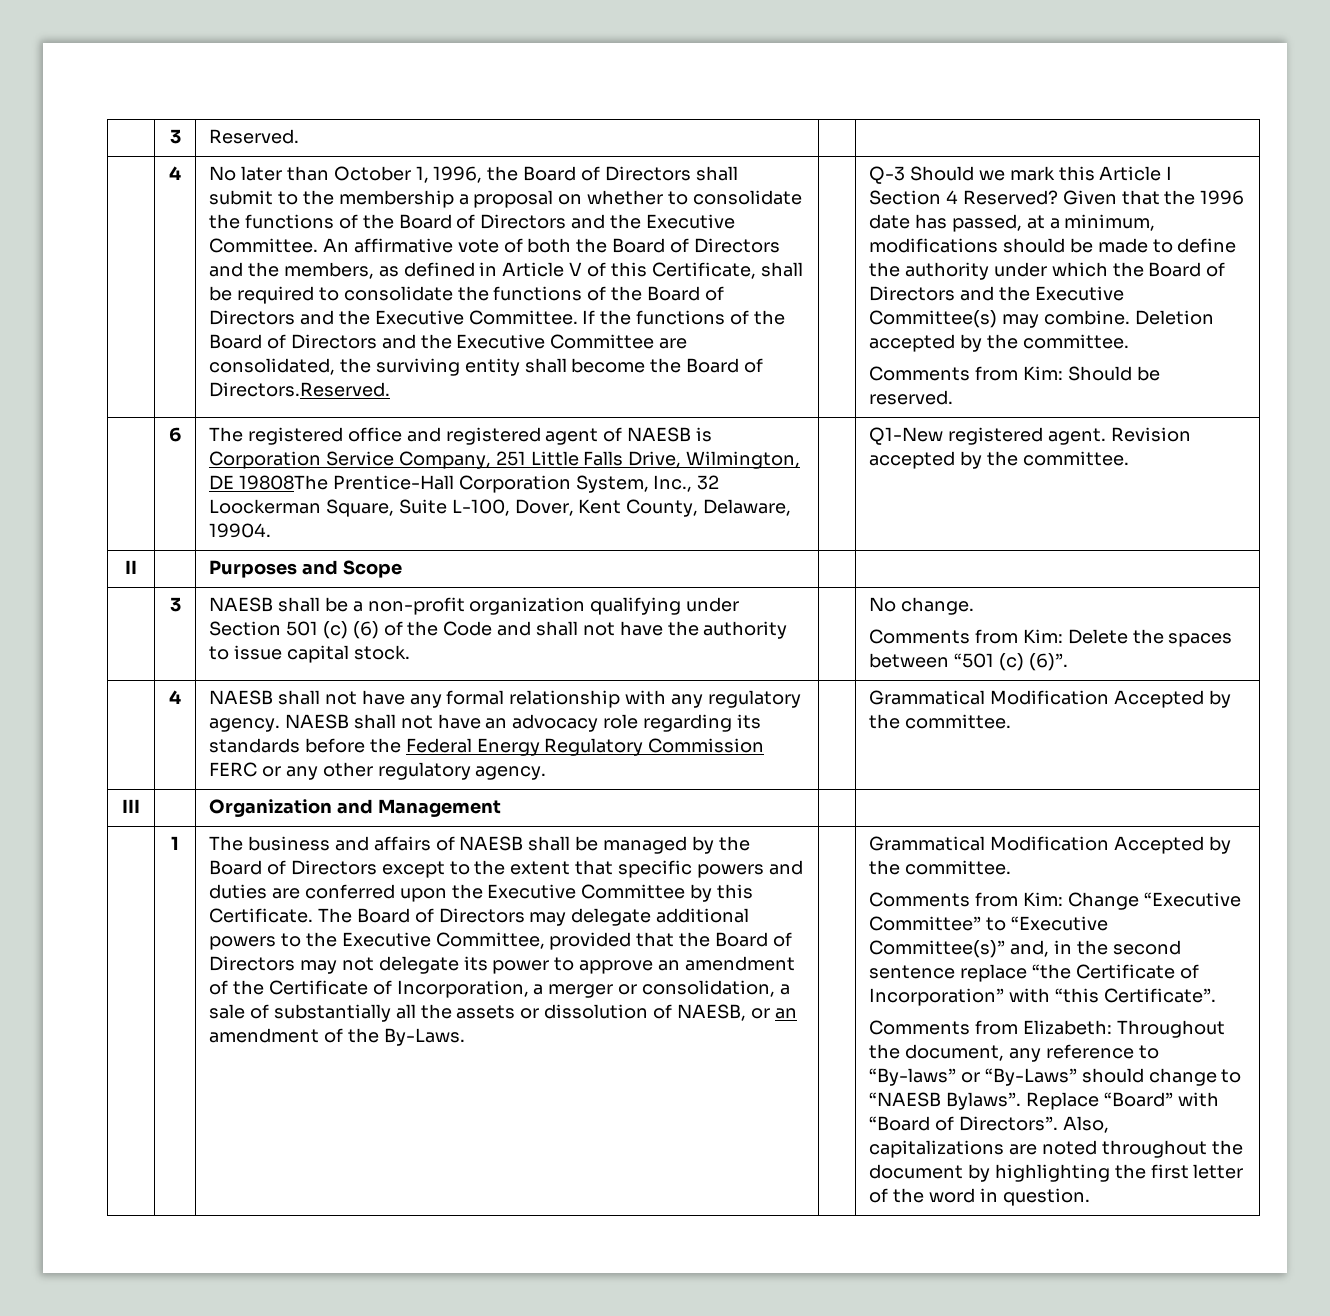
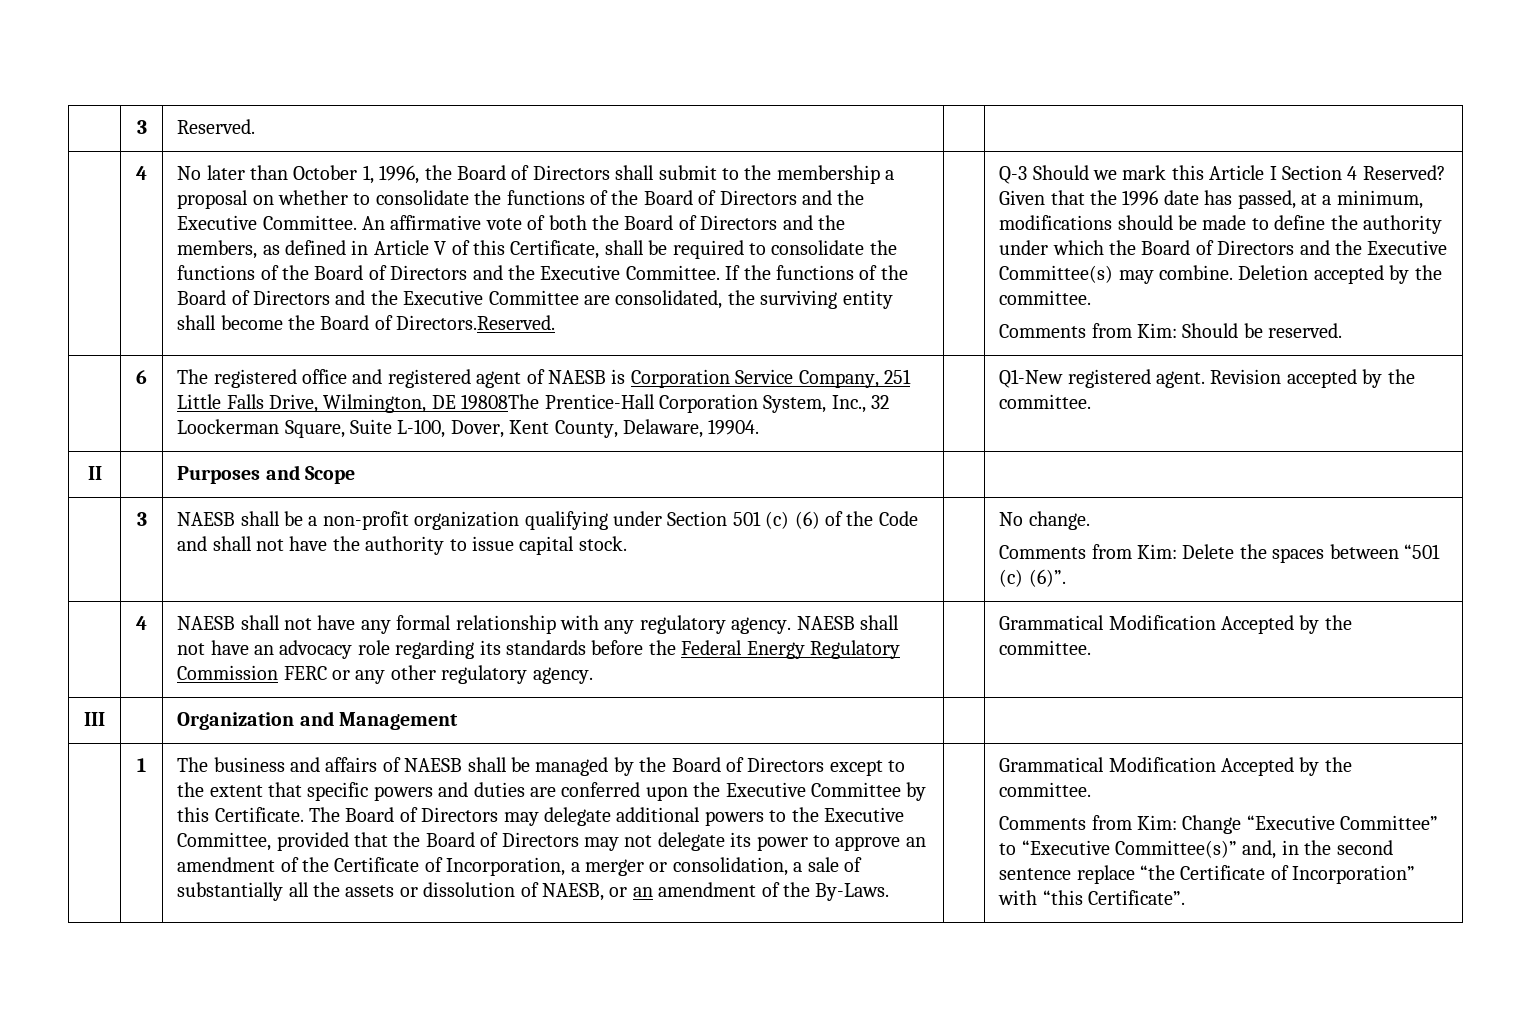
[869,1020,1225,1038] [869,1044,1159,1062] [869,1068,1242,1086] [869,1092,1219,1110] [869,1116,1109,1133] [869,1140,1243,1158] [869,1164,1244,1182] [869,1188,1090,1206] // Comments from Elizabeth: Throughout the document, any reference to “By-laws” or “By-Laws” should change to “NAESB Bylaws”. Replace “Board” with “Board of Directors”. Also, capitalizations are noted throughout the document by highlighting the first letter of the word in question. -> (1185, 897) none

